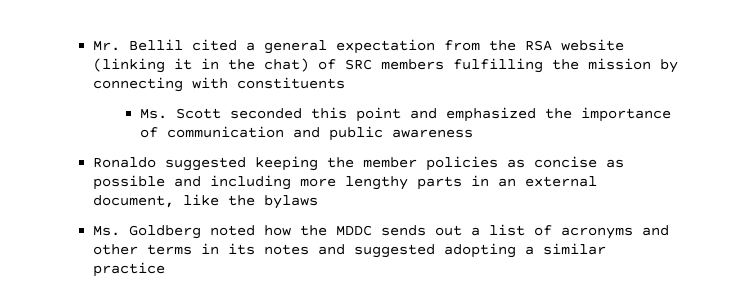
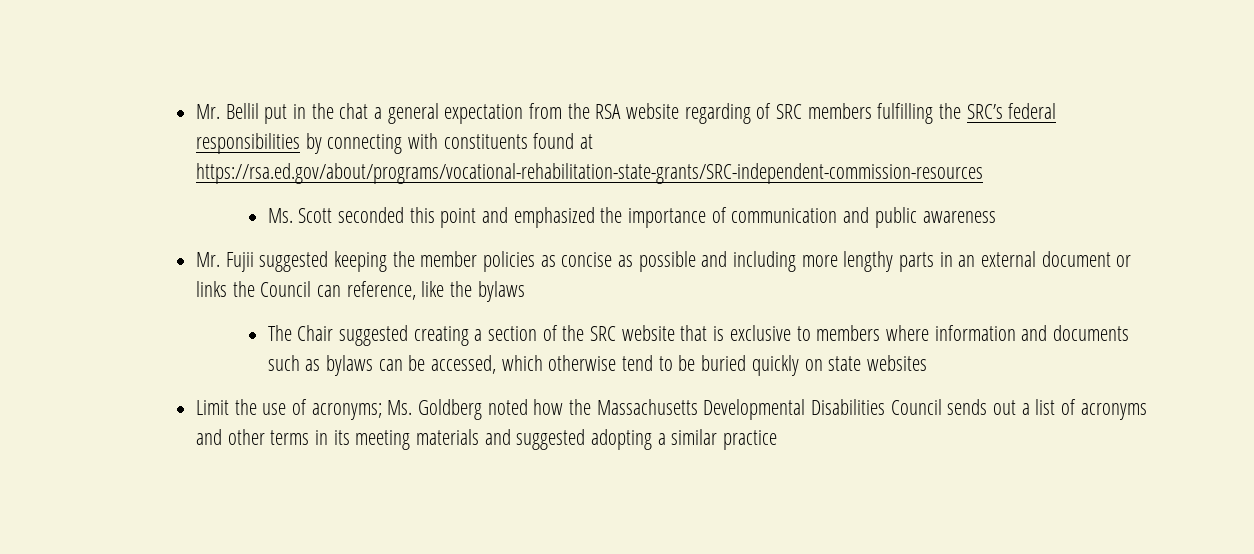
[191,39,237,51] cited -> [264,103,369,124] put in the chat
[92,58,309,73] (linking it in the chat) -> [684,103,751,124] regarding
[587,58,651,70] mission -> [966,103,1057,119] [195,133,300,154] SRC’s federal responsibilities
(345, 83) none -> [533,133,593,149] [195,163,983,184] found at https://rsa.ed.gov/about/programs/vocational-rehabilitation-state-grants/SRC-independent-commission-resources
[92,157,156,168] Ronaldo -> [195,252,254,272] Mr. Fujii
[92,194,318,209] document, like the bylaws // -> [1041,251,1132,267] [195,281,525,302] [267,325,1129,346] [267,355,927,376] [195,399,382,420] document or links the Council can reference, like the bylaws // The Chair suggested creating a section of the SRC website that is exclusive to members where information and documents such as bylaws can be accessed, which otherwise tend to be buried quickly on state websites // Limit the use of acronyms;
[335,225,372,236] MDDC -> [596,399,942,420] Massachusetts Developmental Disabilities Council
[263,244,309,255] notes -> [355,429,479,450] meeting materials

